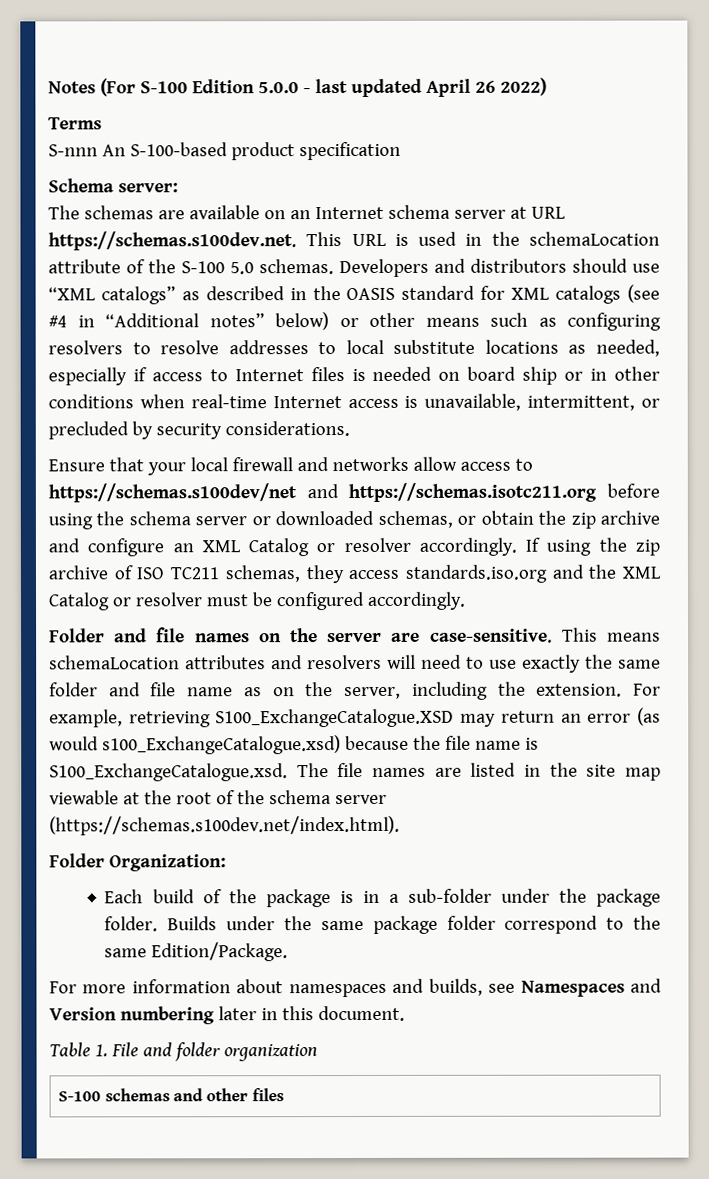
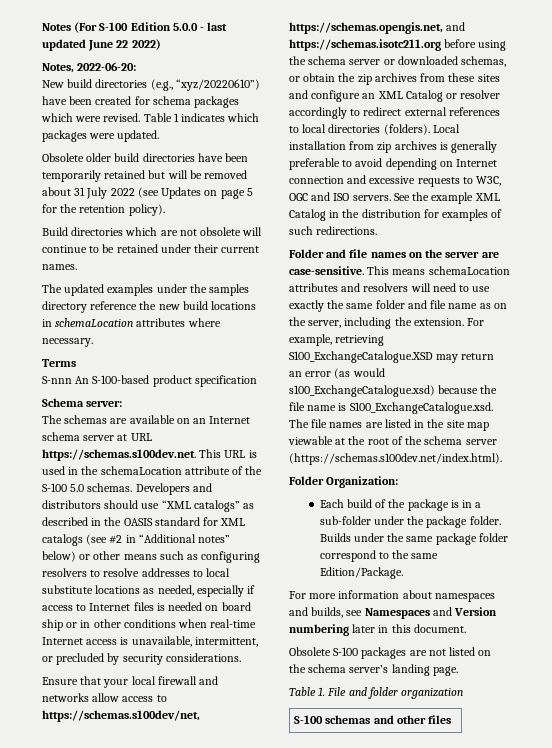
[425,78,496,97] April 26 -> [88,40,129,51] June 22
(547, 86) none -> [42,62,137,73] [42,79,260,91] [42,96,240,108] [41,113,260,122] [42,130,160,142] [42,153,249,162] [42,170,248,182] [42,187,253,199] [42,204,165,216] [42,227,263,236] [42,244,260,253] [42,264,77,270] [42,284,250,296] [42,301,257,313] [42,318,221,327] [42,338,93,347] // Notes, 2022-06-20: // New build directories (e.g., “xyz/20220610”) have been created for schema packages which were revised. Table 1 indicates which packages were updated. // Obsolete older build directories have been temporarily retained but will be removed about 31 July 2022 (see Updates on page 5 for the retention policy). // Build directories which are not obsolete will continue to be retained under their current names. // The updated examples under the samples directory reference the new build locations in schemaLocation attributes where necessary.
[48,315,67,328] #4 -> [109,535,123,544] #2
[48,483,297,503] https://schemas.s100dev/net -> [42,710,200,722] [289,22,443,34] https://schemas.s100dev/net, https://schemas.opengis.net,
[600,510,660,525] archive -> [374,73,500,82] archives from these sites
[418,537,660,556] [48,564,660,584] [49,591,466,611] accordingly. If using the zip archive of ISO TC211 schemas, they access standards.iso.org and the XML Catalog or resolver must be configured accordingly. -> [289,107,500,119] [289,124,460,135] [289,141,498,153] [289,158,498,170] [289,175,502,187] [289,192,500,204] [289,209,503,221] [289,226,378,235] accordingly to redirect external references to local directories (folders). Local installation from zip archives is generally preferable to avoid depending on Internet connection and excessive requests to W3C, OGC and ISO servers. See the example XML Catalog in the distribution for examples of such redirections.
(405, 1013) none -> [289,647,492,659] [289,664,458,676] // Obsolete S-100 packages are not listed on the schema server’s landing page.

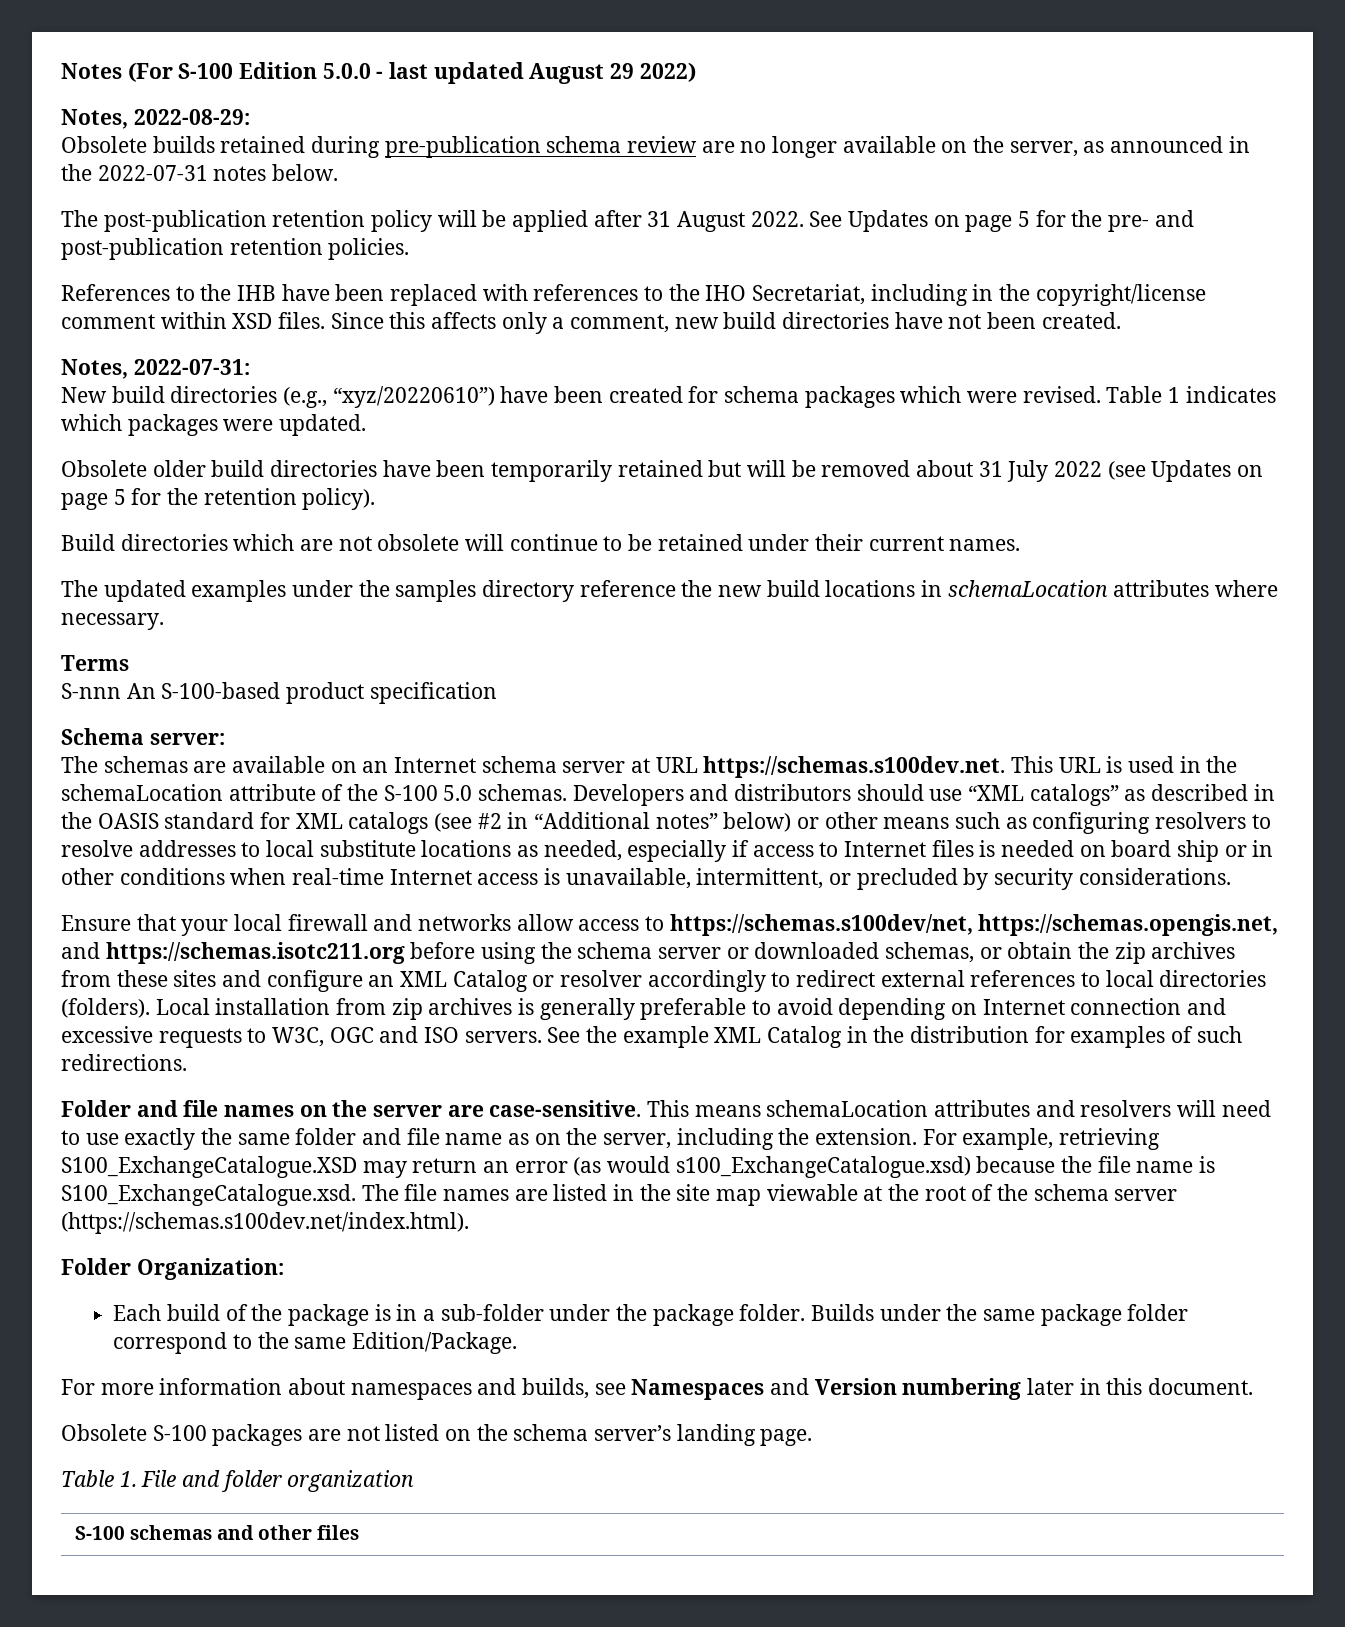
[88,40,129,51] June 22 -> [529,63,635,84] August 29
[77,62,137,71] 2022-06-20: -> [133,109,250,125] [61,136,1250,158] [61,164,339,181] [61,210,1194,232] [61,238,410,260] [61,284,1206,306] [61,312,1121,334] [61,359,250,379] 2022-08-29: // Obsolete builds retained during pre-publication schema review are no longer available on the server, as announced in the 2022-07-31 notes below. // The post-publication retention policy will be applied after 31 August 2022. See Updates on page 5 for the pre- and post-publication retention policies. // References to the IHB have been replaced with references to the IHO Secretariat, including in the copyright/license comment within XSD files. Since this affects only a comment, new build directories have not been created. // Notes, 2022-07-31:

